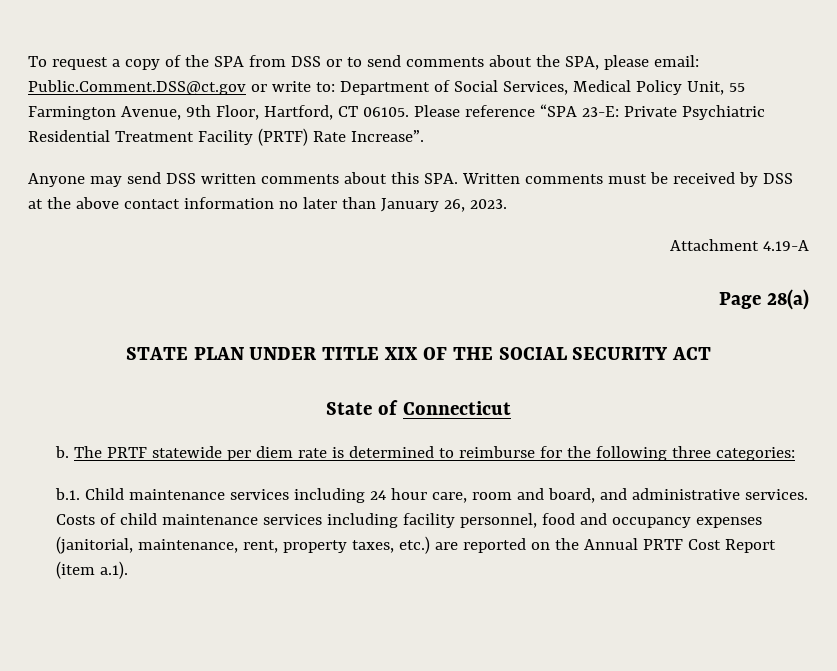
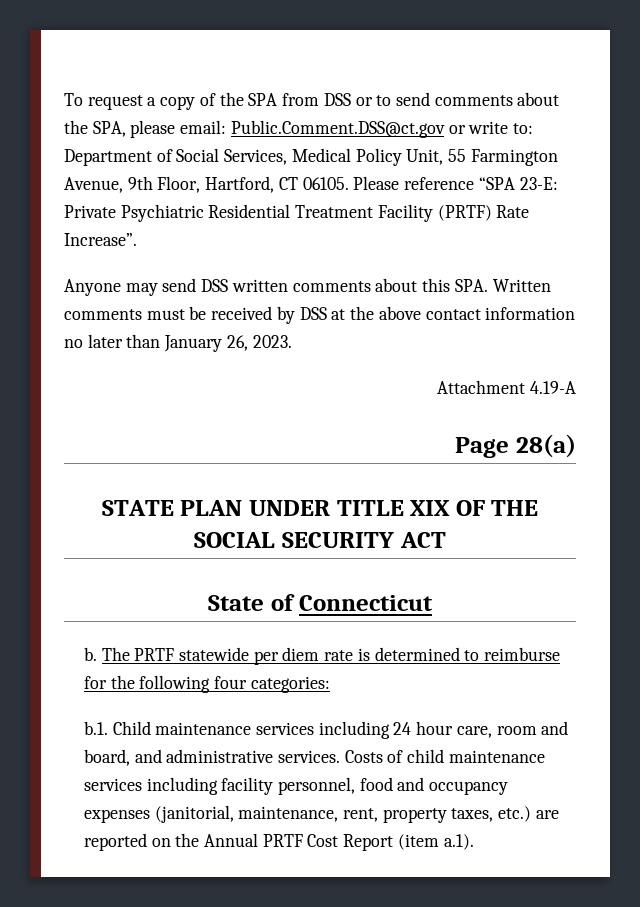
[672,446,712,458] three -> [213,676,247,689] four

